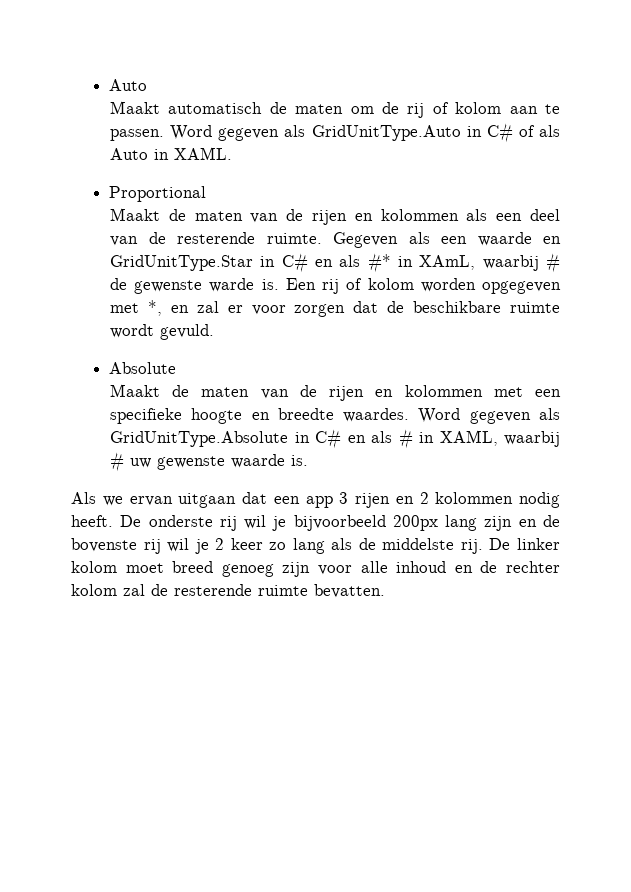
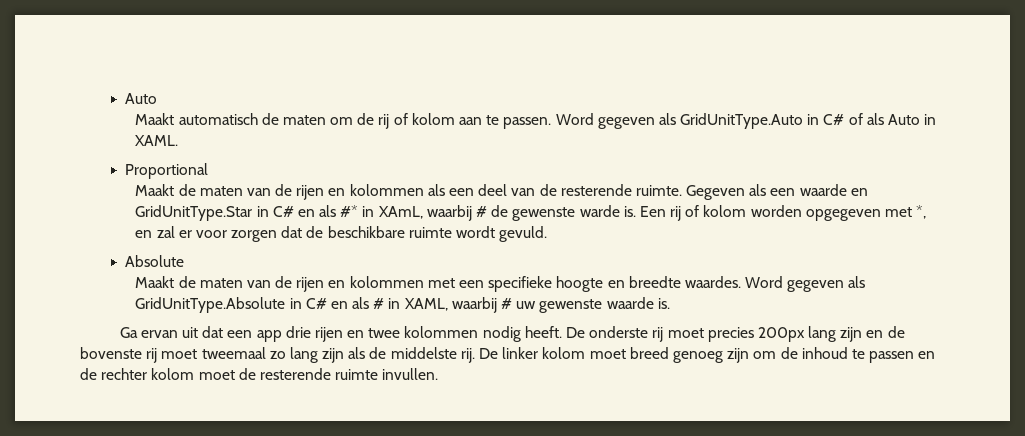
[71,492,237,508] Als we ervan uitgaan -> [119,327,198,338] Ga ervan uit
[339,492,429,508] 3 rijen en 2 -> [285,326,401,342] drie rijen en twee
[244,515,386,531] wil je bijvoorbeeld -> [667,327,754,342] moet precies
[167,538,263,554] wil je 2 keer -> [161,347,266,359] moet tweemaal
(325, 546) none -> [322,348,345,363] zijn
[318,561,447,575] voor alle inhoud -> [753,347,915,363] om de inhoud te passen
[123,584,145,596] zal -> [198,370,235,380] moet
[314,584,385,598] bevatten. -> [382,368,439,380] invullen.

